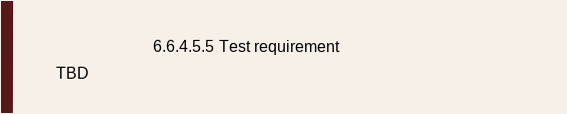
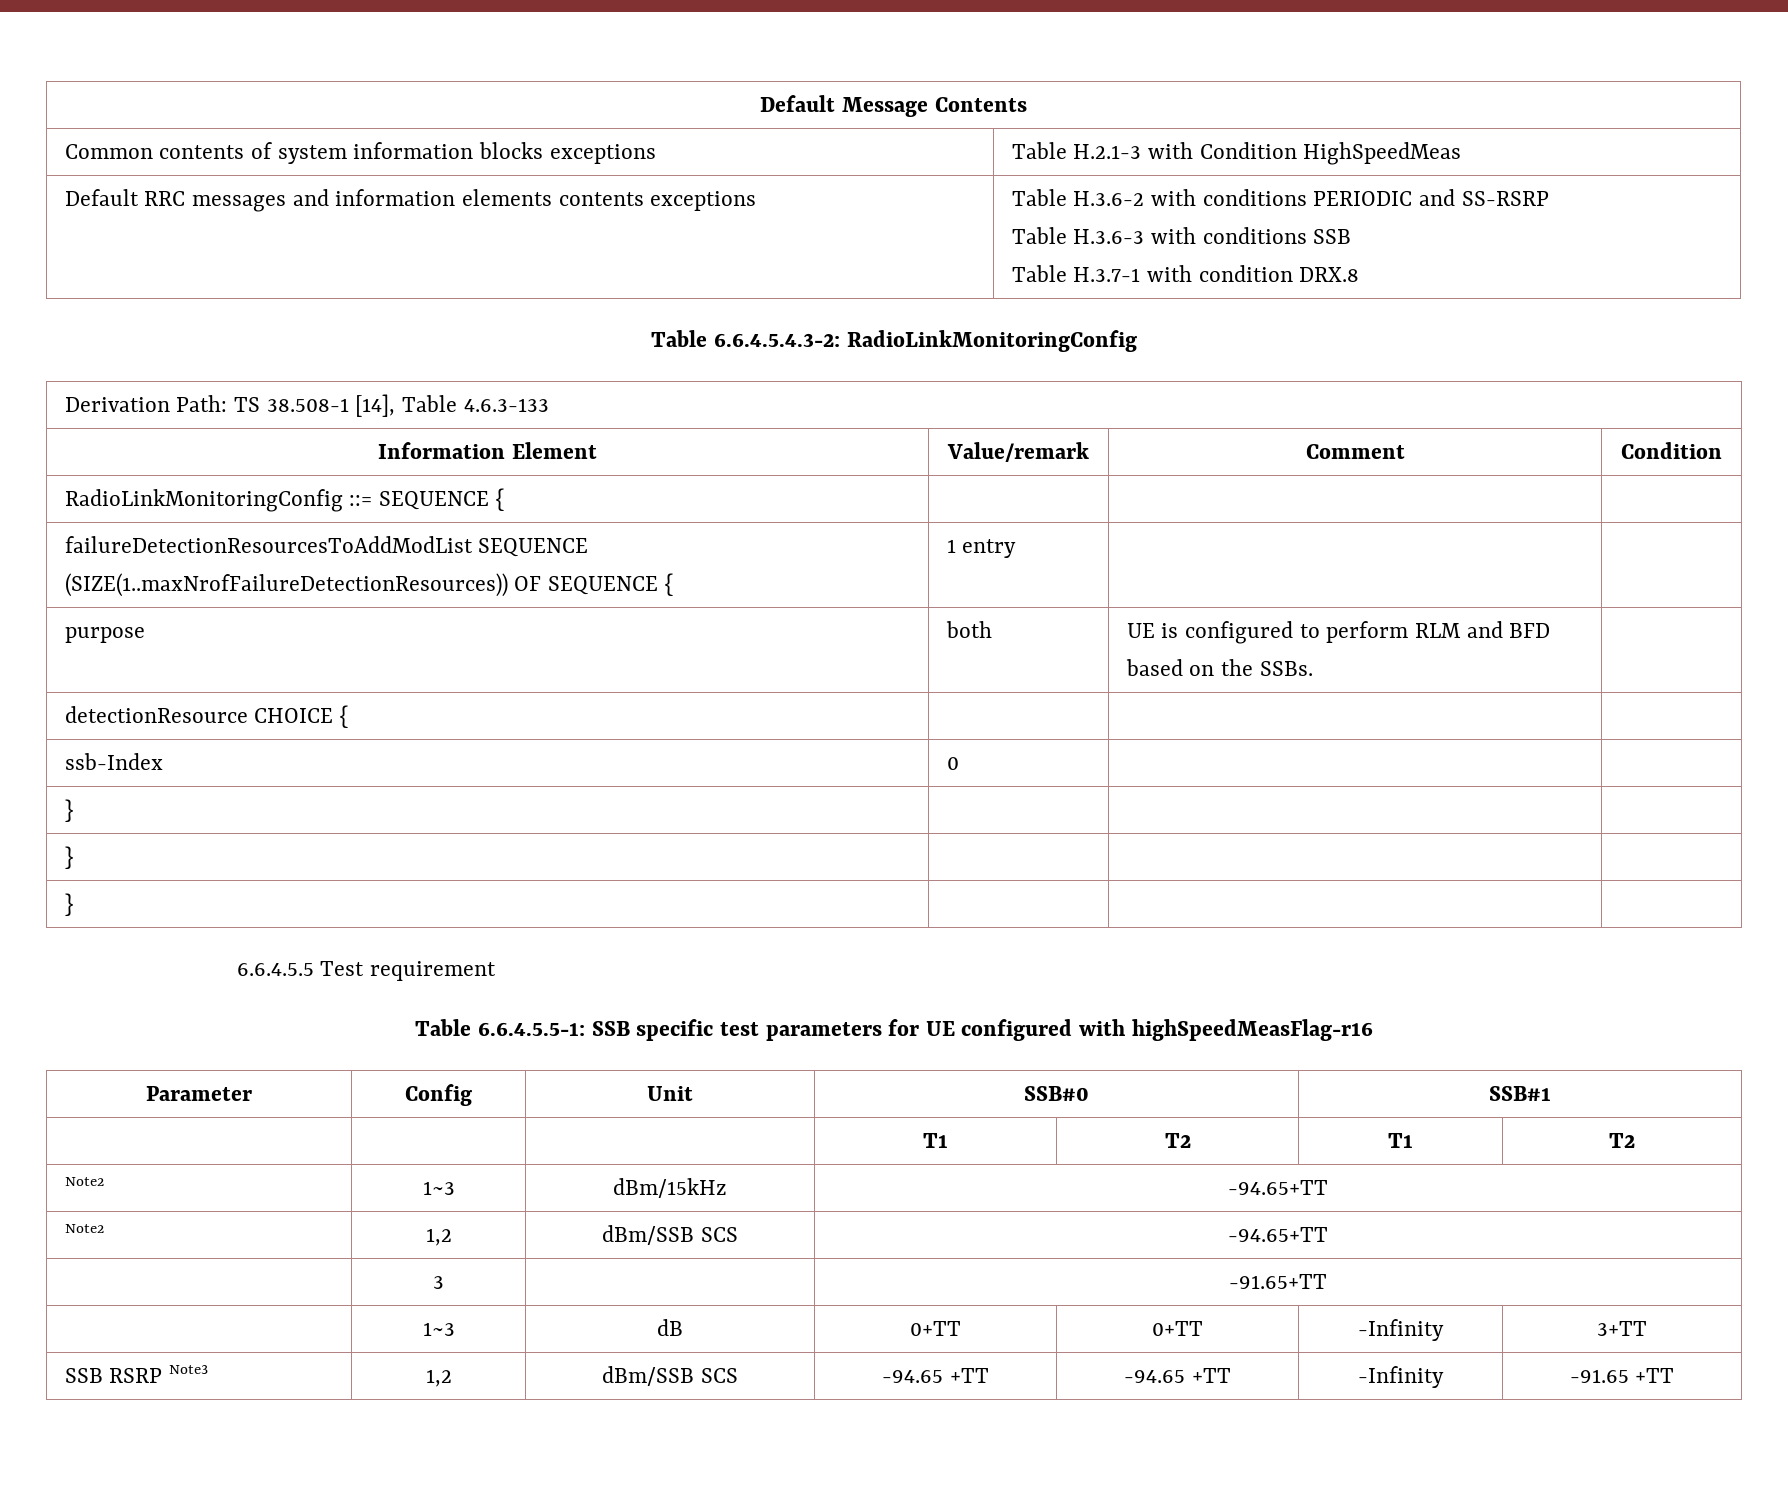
[153,39,341,56] [55,66,89,79] 6.6.4.5.5 Test requirement // TBD -> [760,95,1027,117] [64,142,656,164] [1011,142,1462,165] [64,189,757,212] [1011,189,1549,206] [1011,227,1352,244] [1011,265,1360,282] [651,330,1137,352] [64,394,549,417] [378,442,597,459] [947,442,1089,462] [1305,444,1405,459] [1621,442,1722,459] [64,488,504,512] [64,536,589,557] [64,573,673,597] [946,539,1017,558] [64,627,145,643] [945,621,992,638] [1126,621,1551,644] [1125,659,1313,676] [64,705,349,728] [64,753,163,770] [946,757,959,770] [64,799,73,822] [64,846,73,869] [64,893,73,916] [236,961,496,981] [415,1019,1373,1041] [146,1086,252,1101] [405,1084,473,1106] [647,1086,693,1101] [1024,1086,1089,1101] [1489,1086,1551,1101] [923,1133,948,1148] [1164,1133,1191,1148] [1388,1133,1413,1148] [1609,1133,1635,1148] [64,1177,104,1186] [422,1181,455,1195] [613,1178,727,1198] [1228,1180,1328,1195] [64,1224,104,1233] [425,1228,452,1246] [602,1225,738,1245] [1228,1227,1328,1242] [433,1276,445,1289] [1229,1274,1327,1289] [422,1322,455,1336] [657,1319,683,1336] [910,1321,961,1336] [1152,1321,1203,1336] [1358,1319,1444,1341] [1597,1321,1647,1336] [64,1365,209,1383] [425,1369,452,1387] [602,1366,738,1386] [882,1368,989,1383] [1124,1368,1231,1383] [1358,1366,1444,1388] [1569,1368,1675,1383] Default Message Contents // Common contents of system information blocks exceptions | Table H.2.1-3 with Condition HighSpeedMeas // Default RRC messages and information elements contents exceptions | Table H.3.6-2 with conditions PERIODIC and SS-RSRP // Table H.3.6-3 with conditions SSB // Table H.3.7-1 with condition DRX.8 // Table 6.6.4.5.4.3-2: RadioLinkMonitoringConfig // Derivation Path: TS 38.508-1 [14], Table 4.6.3-133 // Information Element | Value/remark | Comment | Condition // RadioLinkMonitoringConfig ::= SEQUENCE { | | | // failureDetectionResourcesToAddModList SEQUENCE (SIZE(1..maxNrofFailureDetectionResources)) OF SEQUENCE { | 1 entry | | // purpose | both | UE is configured to perform RLM and BFD based on the SSBs. | // detectionResource CHOICE { | | | // ssb-Index | 0 | | // } | | | // } | | | // } | | | // 6.6.4.5.5 Test requirement // Table 6.6.4.5.5-1: SSB specific test parameters for UE configured with highSpeedMeasFlag-r16 // Parameter | Config | Unit | SSB#0 | SSB#1 // | | | T1 | T2 | T1 | T2 // Note2 | 1~3 | dBm/15kHz | -94.65+TT // Note2 | 1,2 | dBm/SSB SCS | -94.65+TT // | 3 | | -91.65+TT // | 1~3 | dB | 0+TT | 0+TT | -Infinity | 3+TT // SSB RSRP Note3 | 1,2 | dBm/SSB SCS | -94.65 +TT | -94.65 +TT | -Infinity | -91.65 +TT

